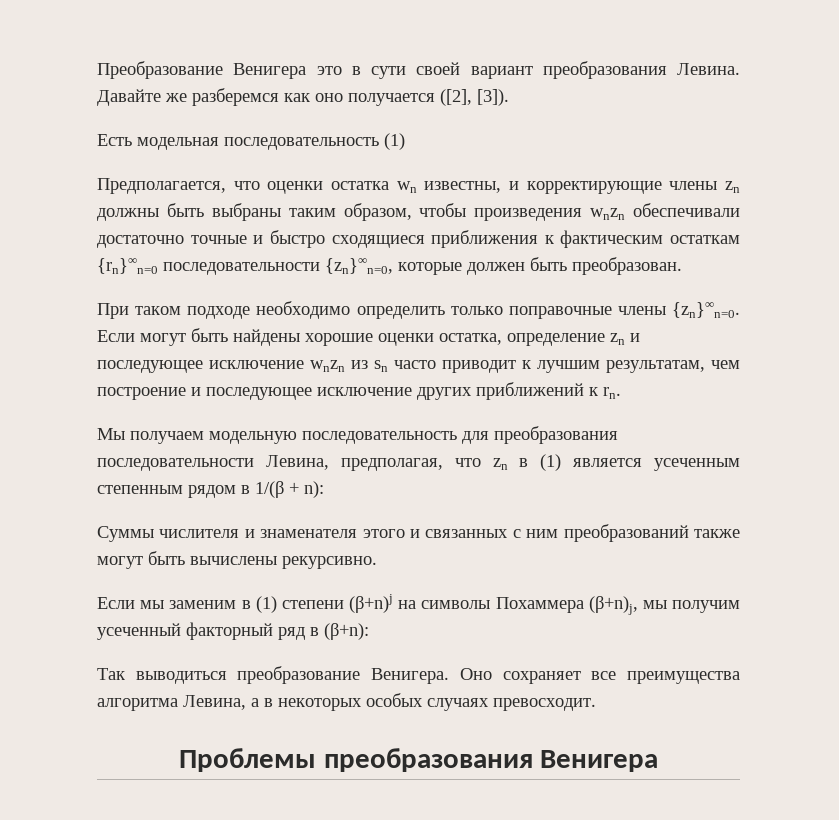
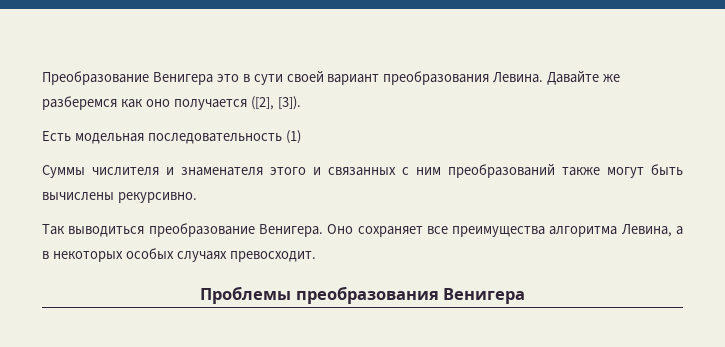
[97,178,740,194] [97,203,740,221] [97,230,740,248] [97,257,682,275] [97,301,740,319] [97,328,640,346] [97,360,740,373] [97,382,621,400] [97,426,618,444] [97,454,740,471] [97,481,324,498] // Предполагается, что оценки остатка wn известны, и корректирующие члены zn должны быть выбраны таким образом, чтобы произведения wnzn обеспечивали достаточно точные и быстро сходящиеся приближения к фактическим остаткам {rn}∞n=0 последовательности {zn}∞n=0, которые должен быть преобразован. // При таком подходе необходимо определить только поправочные члены {zn}∞n=0. Если могут быть найдены хорошие оценки остатка, определение zn и последующее исключение wnzn из sn часто приводит к лучшим результатам, чем построение и последующее исключение других приближений к rn. // Мы получаем модельную последовательность для преобразования последовательности Левина, предполагая, что zn в (1) является усеченным степенным рядом в 1/(β + n): -> (301, 137) none
[97,594,740,615] [97,622,369,640] // Если мы заменим в (1) степени (β+n)j на символы Похаммера (β+n)j, мы получим усеченный факторный ряд в (β+n): -> (197, 197) none

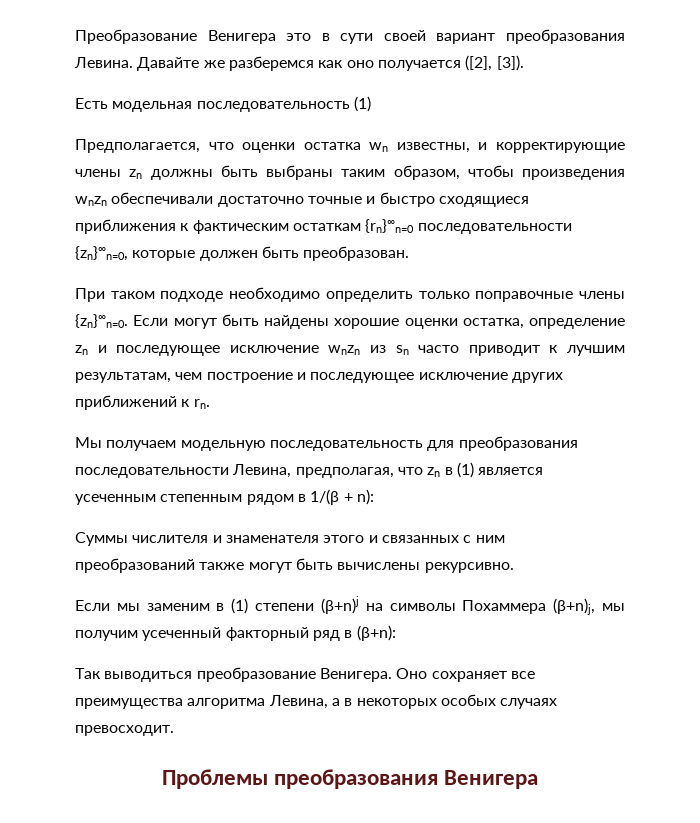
(301, 137) none -> [75,139,625,153] [75,165,625,180] [75,192,529,207] [75,219,572,234] [75,246,410,261] [75,287,625,302] [75,314,625,329] [75,345,626,356] [75,372,563,383] [75,395,210,410] [75,436,578,451] [75,462,544,478] [75,489,374,505] // Предполагается, что оценки остатка wn известны, и корректирующие члены zn должны быть выбраны таким образом, чтобы произведения wnzn обеспечивали достаточно точные и быстро сходящиеся приближения к фактическим остаткам {rn}∞n=0 последовательности {zn}∞n=0, которые должен быть преобразован. // При таком подходе необходимо определить только поправочные члены {zn}∞n=0. Если могут быть найдены хорошие оценки остатка, определение zn и последующее исключение wnzn из sn часто приводит к лучшим результатам, чем построение и последующее исключение других приближений к rn. // Мы получаем модельную последовательность для преобразования последовательности Левина, предполагая, что zn в (1) является усеченным степенным рядом в 1/(β + n):
(197, 197) none -> [75,596,625,615] [75,625,396,641] // Если мы заменим в (1) степени (β+n)j на символы Похаммера (β+n)j, мы получим усеченный факторный ряд в (β+n):

